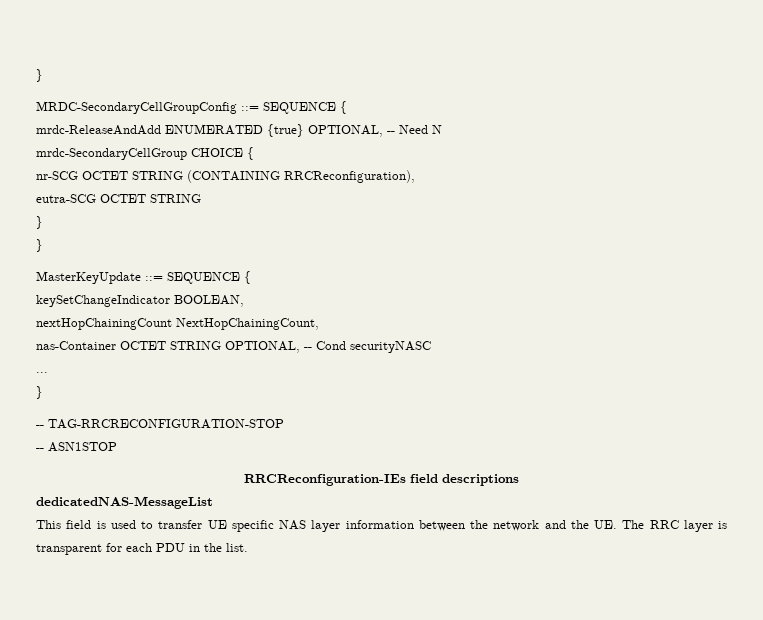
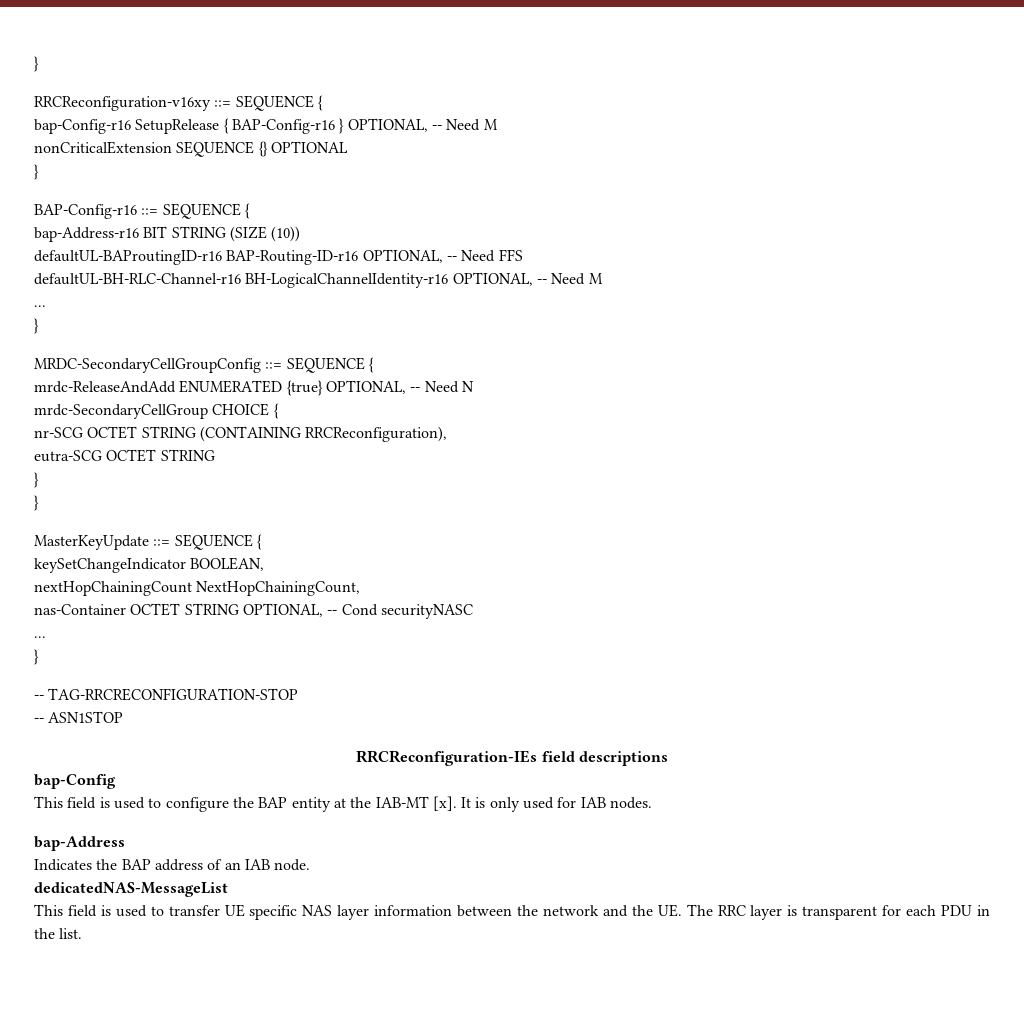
[36,69,43,82] } -> [34,56,39,72] [34,95,323,111] [34,118,498,134] [34,141,348,157] [34,164,39,180] [34,203,250,219] [34,226,301,242] [34,249,523,265] [34,272,603,288] [34,305,46,307] [34,318,39,334] } // RRCReconfiguration-v16xy ::= SEQUENCE { // bap-Config-r16 SetupRelease { BAP-Config-r16 } OPTIONAL, -- Need M // nonCriticalExtension SEQUENCE {} OPTIONAL // } // BAP-Config-r16 ::= SEQUENCE { // bap-Address-r16 BIT STRING (SIZE (10)) // defaultUL-BAProutingID-r16 BAP-Routing-ID-r16 OPTIONAL, -- Need FFS // defaultUL-BH-RLC-Channel-r16 BH-LogicalChannelIdentity-r16 OPTIONAL, -- Need M // ... // }
(519, 480) none -> [34,774,116,789] [34,796,653,812] [34,836,125,851] [34,859,311,871] // bap-Config // This field is used to configure the BAP entity at the IAB-MT [x]. It is only used for IAB nodes. // bap-Address // Indicates the BAP address of an IAB node.

